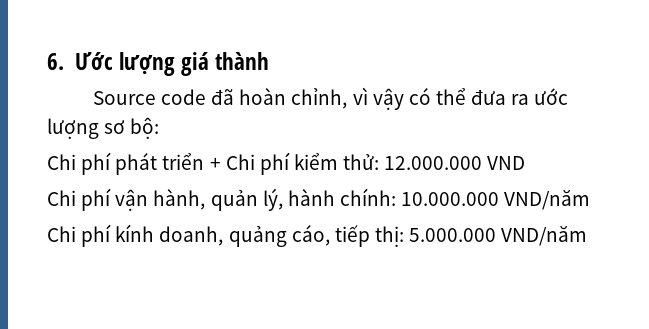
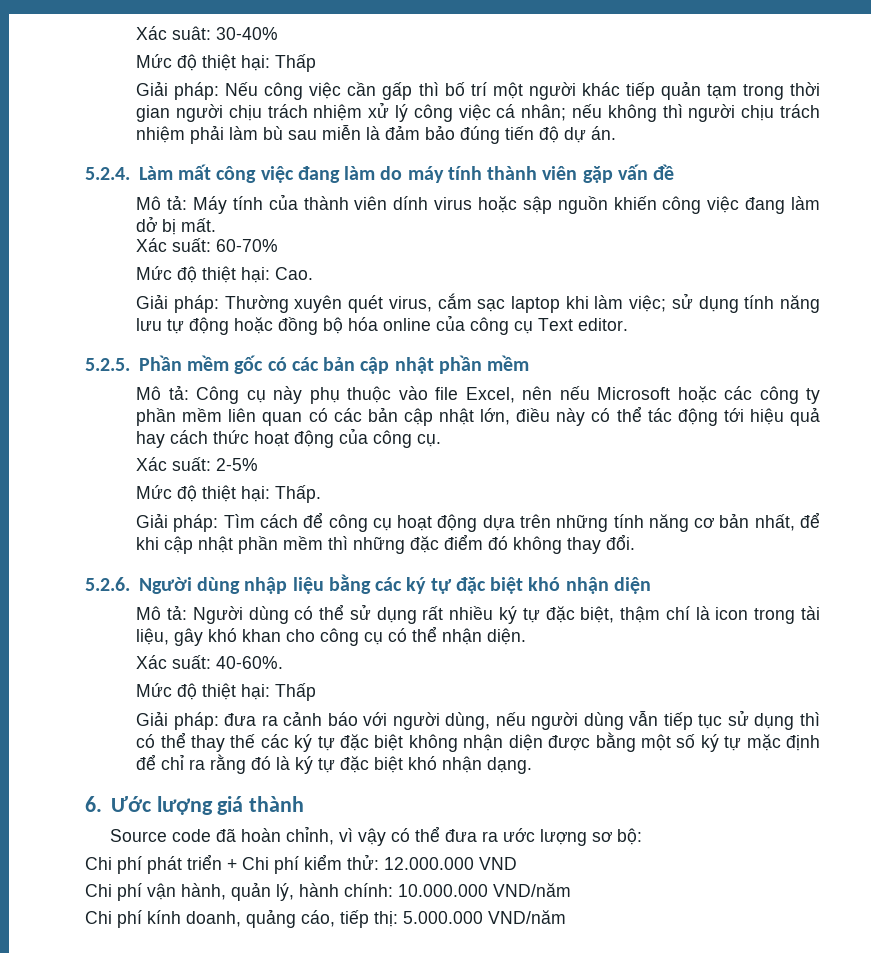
(47, 61) none -> [136,26,279,40] [136,54,317,72] [136,81,820,100] [136,102,821,122] [136,124,617,144] [85,164,675,183] [136,194,821,214] [136,216,217,235] [136,238,279,252] [136,266,314,283] [136,293,821,313] [136,315,629,335] [85,355,530,374] [136,385,821,404] [136,406,821,426] [136,428,442,448] [136,457,259,471] [136,485,322,503] [136,512,821,532] [136,534,636,554] [85,574,651,594] [136,604,820,624] [136,626,527,646] [136,655,284,669] [136,683,317,701] [136,710,820,730] [136,732,821,752] [136,754,533,774] Xác suât: 30-40% // Mức độ thiệt hại: Thấp // Giải pháp: Nếu công việc cần gấp thì bố trí một người khác tiếp quản tạm trong thời gian người chịu trách nhiệm xử lý công việc cá nhân; nếu không thì người chịu trách nhiệm phải làm bù sau miễn là đảm bảo đúng tiến độ dự án. // 5.2.4. Làm mất công việc đang làm do máy tính thành viên gặp vấn đề // Mô tả: Máy tính của thành viên dính virus hoặc sập nguồn khiến công việc đang làm dở bị mất. // Xác suất: 60-70% // Mức độ thiệt hại: Cao. // Giải pháp: Thường xuyên quét virus, cắm sạc laptop khi làm việc; sử dụng tính năng lưu tự động hoặc đồng bộ hóa online của công cụ Text editor. // 5.2.5. Phần mềm gốc có các bản cập nhật phần mềm // Mô tả: Công cụ này phụ thuộc vào file Excel, nên nếu Microsoft hoặc các công ty phần mềm liên quan có các bản cập nhật lớn, điều này có thể tác động tới hiệu quả hay cách thức hoạt động của công cụ. // Xác suất: 2-5% // Mức độ thiệt hại: Thấp. // Giải pháp: Tìm cách để công cụ hoạt động dựa trên những tính năng cơ bản nhất, để khi cập nhật phần mềm thì những đặc điểm đó không thay đổi. // 5.2.6. Người dùng nhập liệu bằng các ký tự đặc biệt khó nhận diện // Mô tả: Người dùng có thể sử dụng rất nhiều ký tự đặc biệt, thậm chí là icon trong tài liệu, gây khó khan cho công cụ có thể nhận diện. // Xác suất: 40-60%. // Mức độ thiệt hại: Thấp // Giải pháp: đưa ra cảnh báo với người dùng, nếu người dùng vẫn tiếp tục sử dụng thì có thể thay thế các ký tự đặc biệt không nhận diện được bằng một số ký tự mặc định để chỉ ra rằng đó là ký tự đặc biệt khó nhận dạng. //

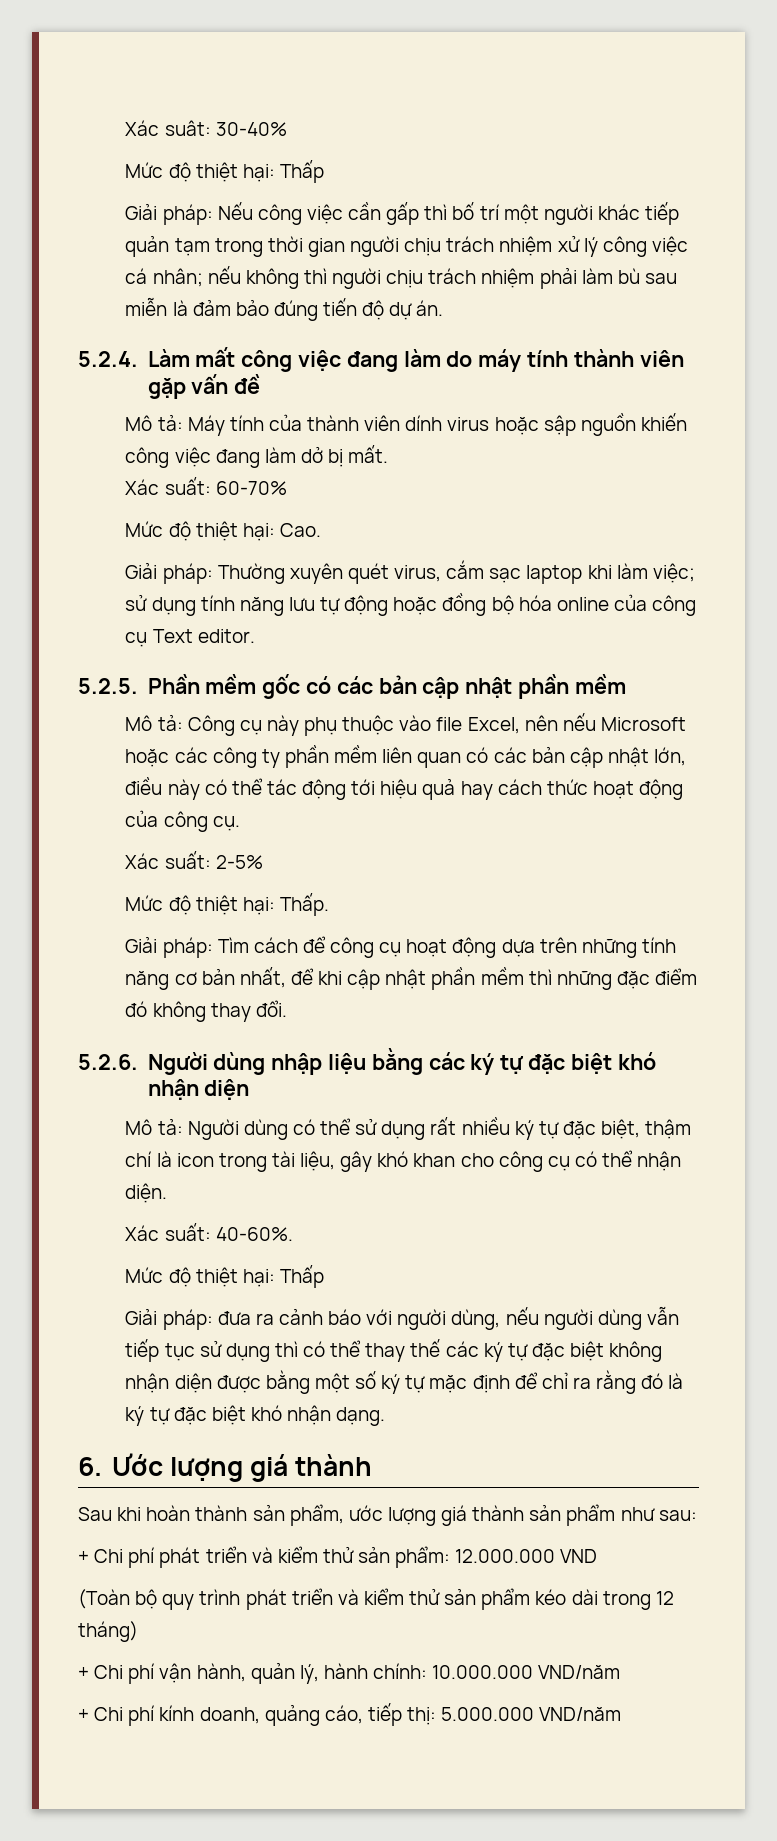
[109,826,642,846] [85,854,517,874] Source code đã hoàn chỉnh, vì vậy có thể đưa ra ước lượng sơ bộ: // Chi phí phát triển + Chi phí kiểm thử: 12.000.000 VND // -> [78,1504,697,1526] [78,1546,598,1568] [78,1588,674,1610] [78,1621,138,1642] [78,1667,89,1679] Sau khi hoàn thành sản phẩm, ước lượng giá thành sản phẩm như sau: // + Chi phí phát triển và kiểm thử sản phẩm: 12.000.000 VND // (Toàn bộ quy trình phát triển và kiểm thử sản phẩm kéo dài trong 12 tháng) // +
(571, 890) none -> [78,1709,89,1721] +

